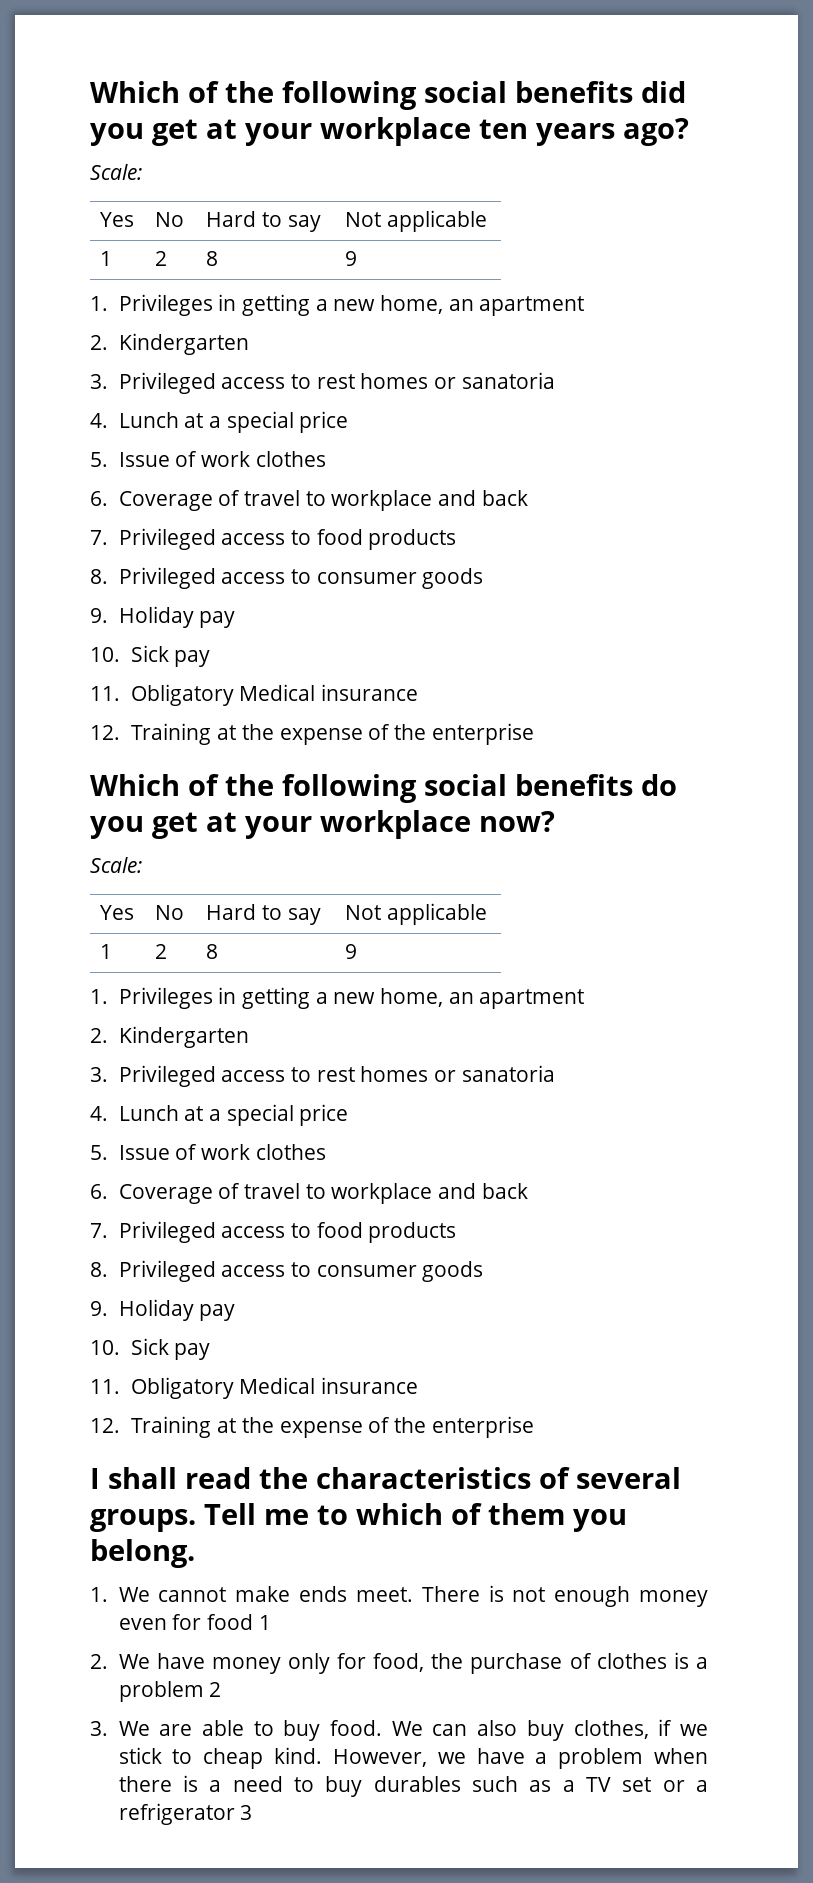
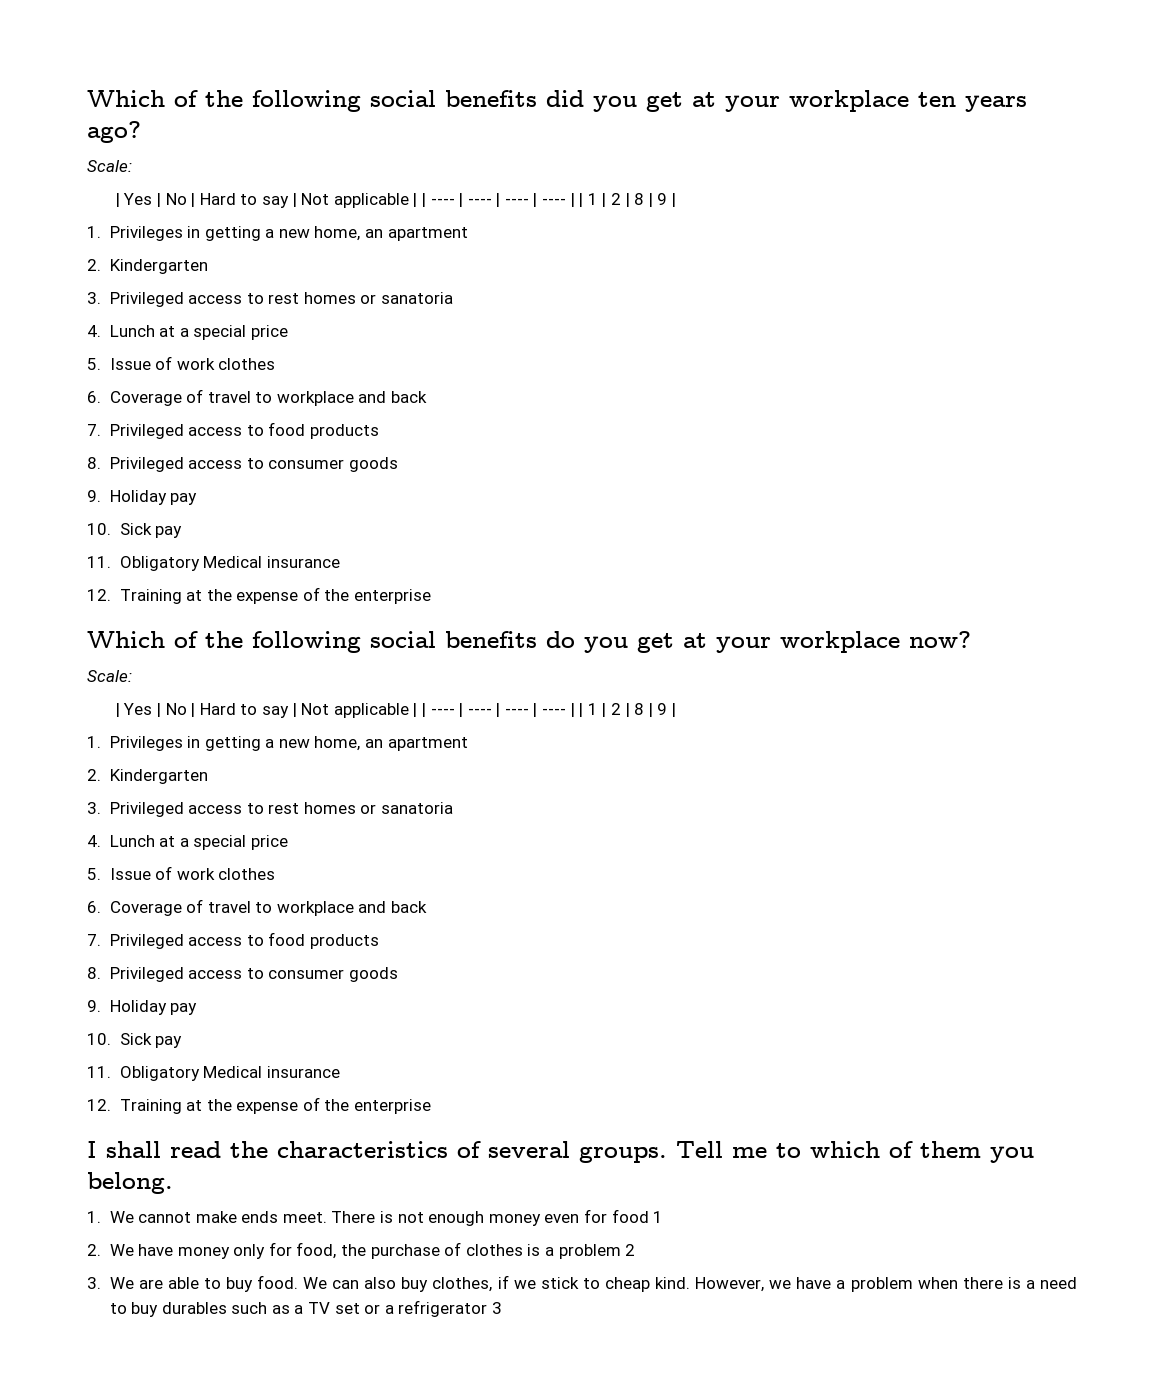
[100,212,135,227] [155,212,185,227] [206,211,321,232] [345,210,487,232] [100,251,113,266] [155,251,168,266] [206,251,219,266] [345,251,358,266] // Yes | No | Hard to say | Not applicable // 1 | 2 | 8 | 9 -> [115,193,676,208] // | Yes | No | Hard to say | Not applicable | | ---- | ---- | ---- | ---- | | 1 | 2 | 8 | 9 |
[100,905,135,920] [155,905,185,920] [206,904,321,925] [345,903,487,925] [100,944,113,959] [155,944,168,959] [206,944,219,959] [345,944,358,959] // Yes | No | Hard to say | Not applicable // 1 | 2 | 8 | 9 -> [115,703,676,718] // | Yes | No | Hard to say | Not applicable | | ---- | ---- | ---- | ---- | | 1 | 2 | 8 | 9 |

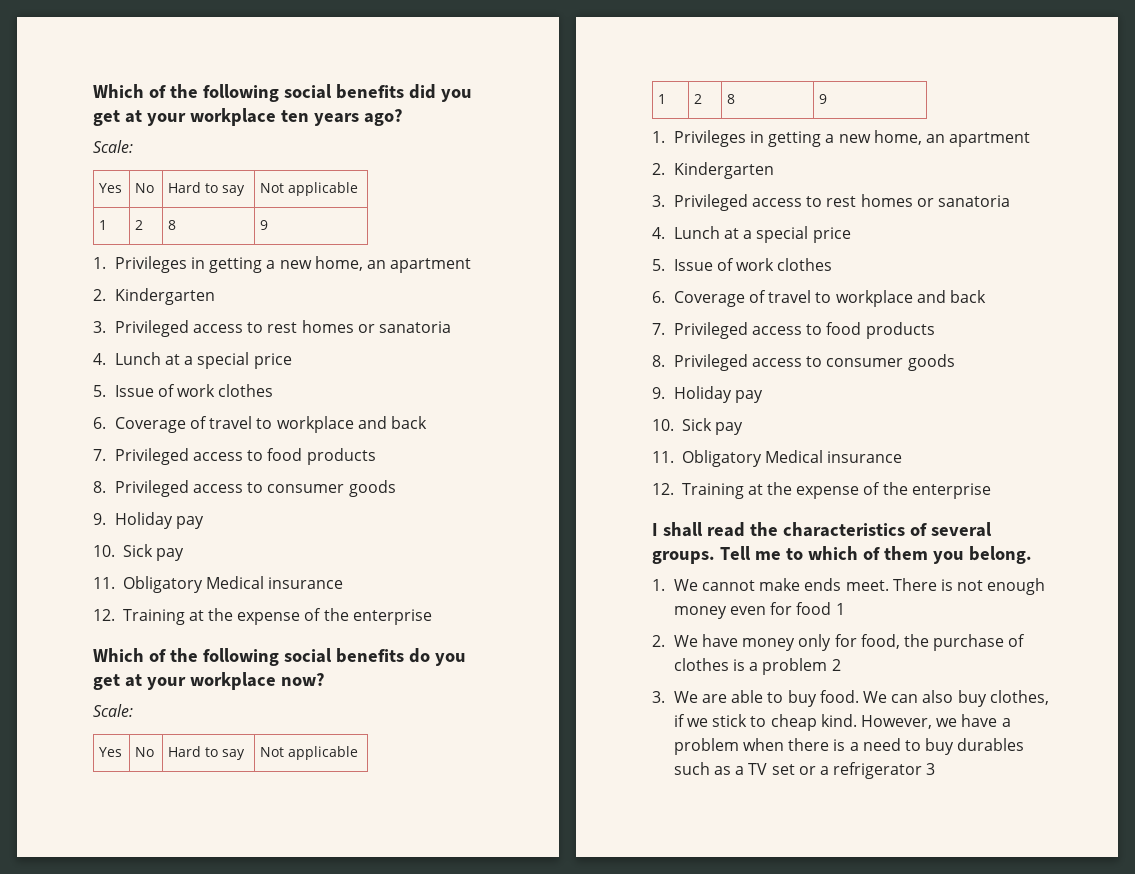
[115,193,676,208] // | Yes | No | Hard to say | Not applicable | | ---- | ---- | ---- | ---- | | 1 | 2 | 8 | 9 | -> [99,183,123,193] [135,183,155,193] [168,182,246,196] [260,182,359,196] [99,220,108,230] [135,220,144,230] [168,220,177,230] [260,220,269,230] // Yes | No | Hard to say | Not applicable // 1 | 2 | 8 | 9
[115,703,676,718] // | Yes | No | Hard to say | Not applicable | | ---- | ---- | ---- | ---- | | 1 | 2 | 8 | 9 | -> [99,747,123,757] [135,747,155,757] [168,746,246,760] [260,746,359,760] [658,94,667,104] [694,94,703,104] [727,94,736,104] [819,94,828,104] // Yes | No | Hard to say | Not applicable // 1 | 2 | 8 | 9

